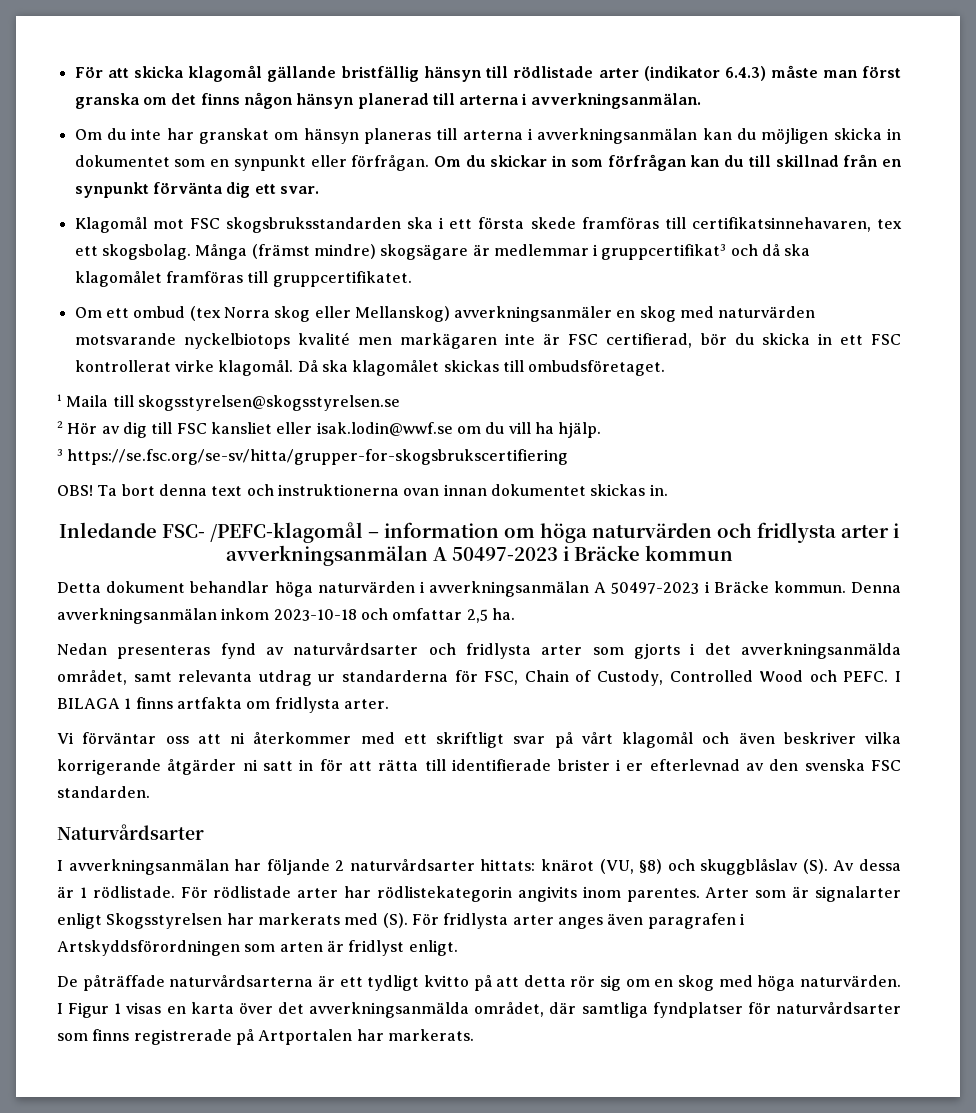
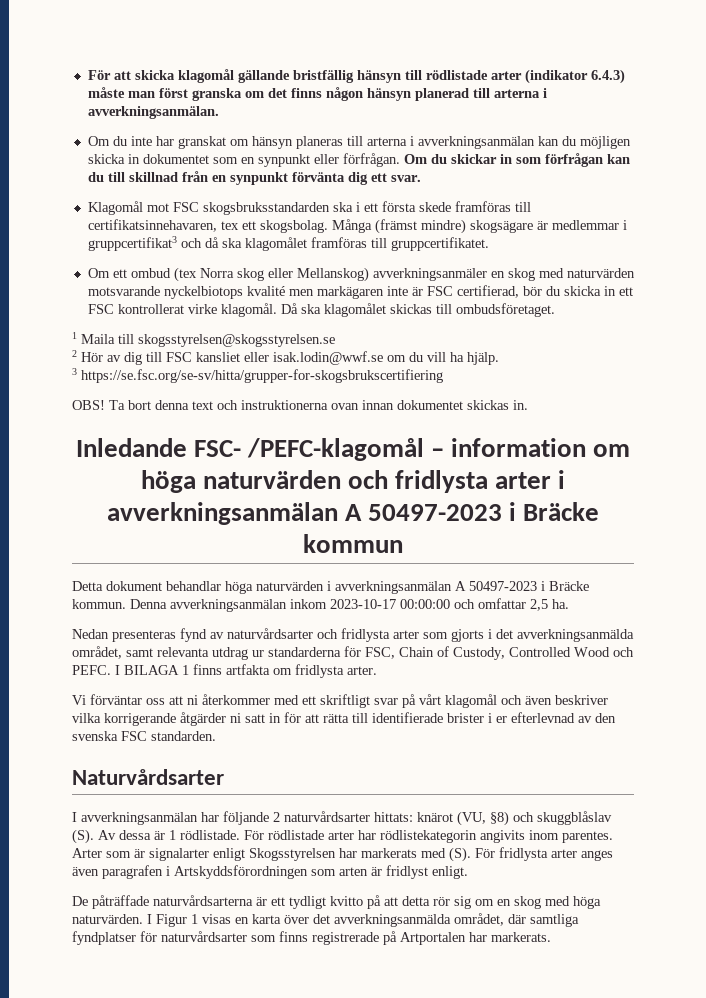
[273,609,357,621] 2023-10-18 -> [330,599,450,609] 2023-10-17 00:00:00

